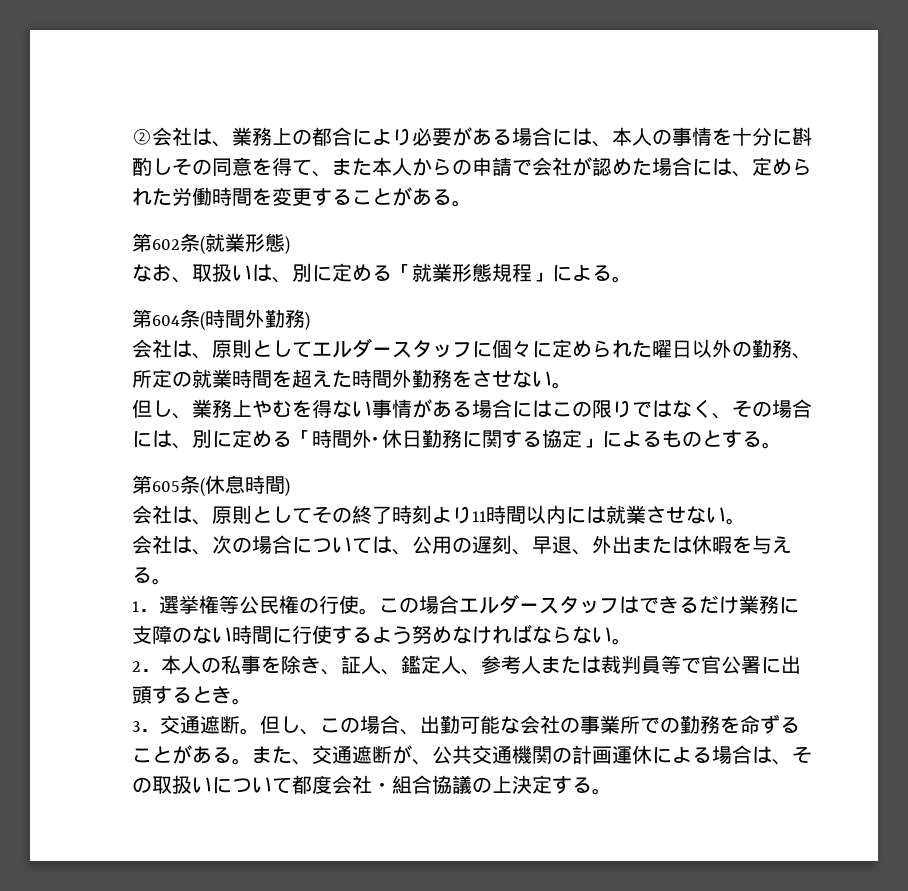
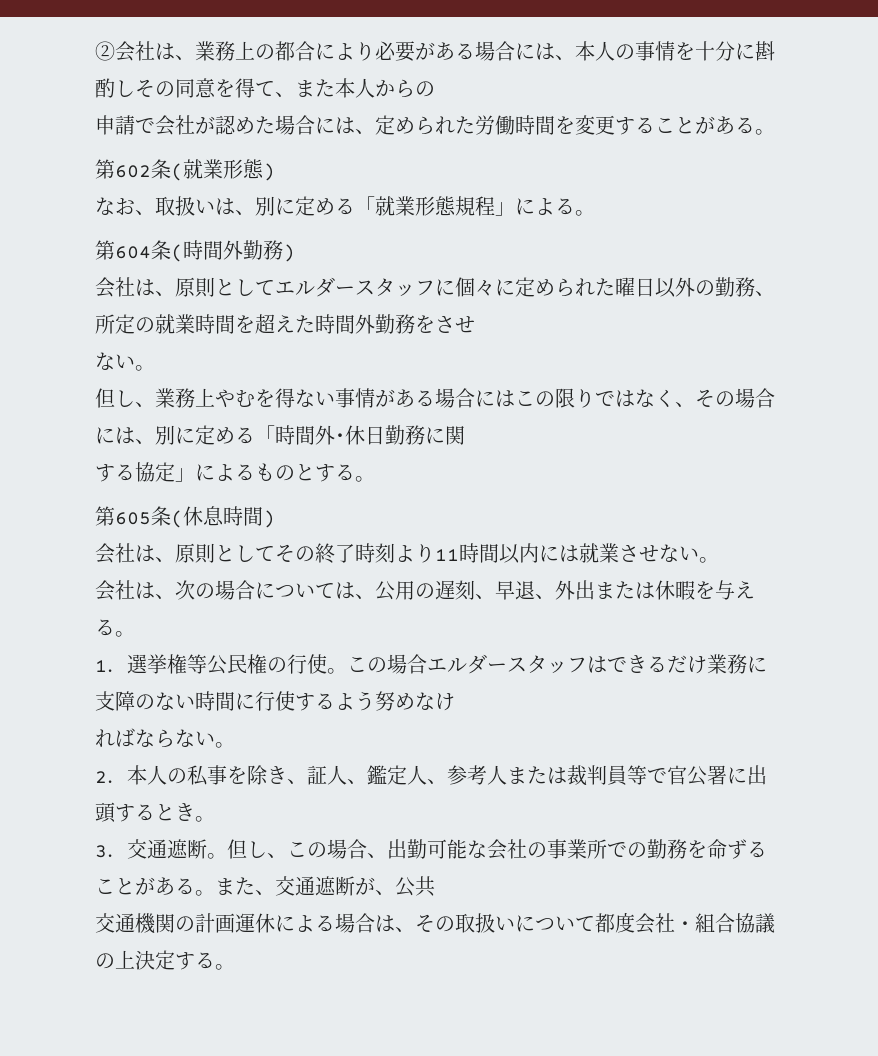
(472, 167) none -> (435, 89) //
(512, 378) none -> (475, 324) //
(502, 439) none -> (465, 435) //
(492, 635) none -> (455, 701) //
(472, 754) none -> (435, 886) //

